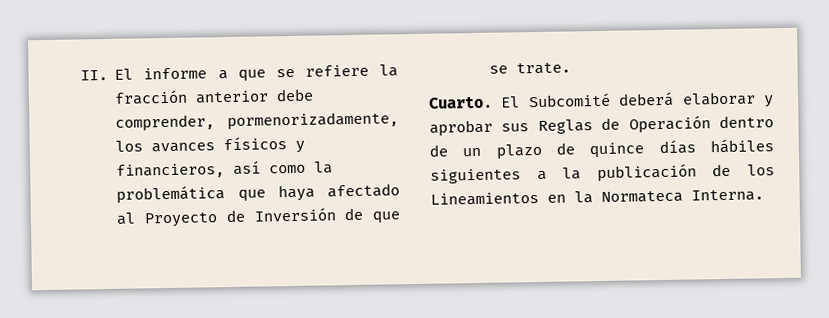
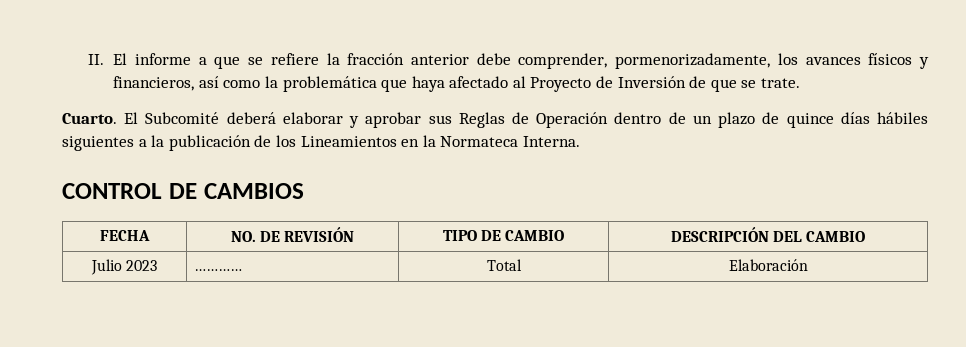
(764, 195) none -> [62,183,304,199] [100,230,150,241] [230,227,355,242] [442,230,565,241] [670,227,866,242] [90,259,158,275] [194,269,243,271] [486,259,522,271] [728,259,808,271] // CONTROL DE CAMBIOS // FECHA | NO. DE REVISIÓN | TIPO DE CAMBIO | DESCRIPCIÓN DEL CAMBIO // Julio 2023 | ………… | Total | Elaboración

